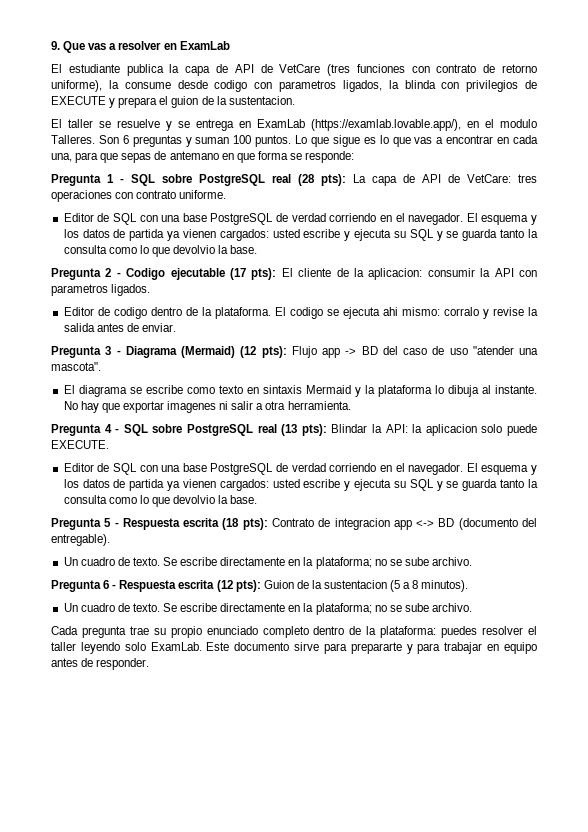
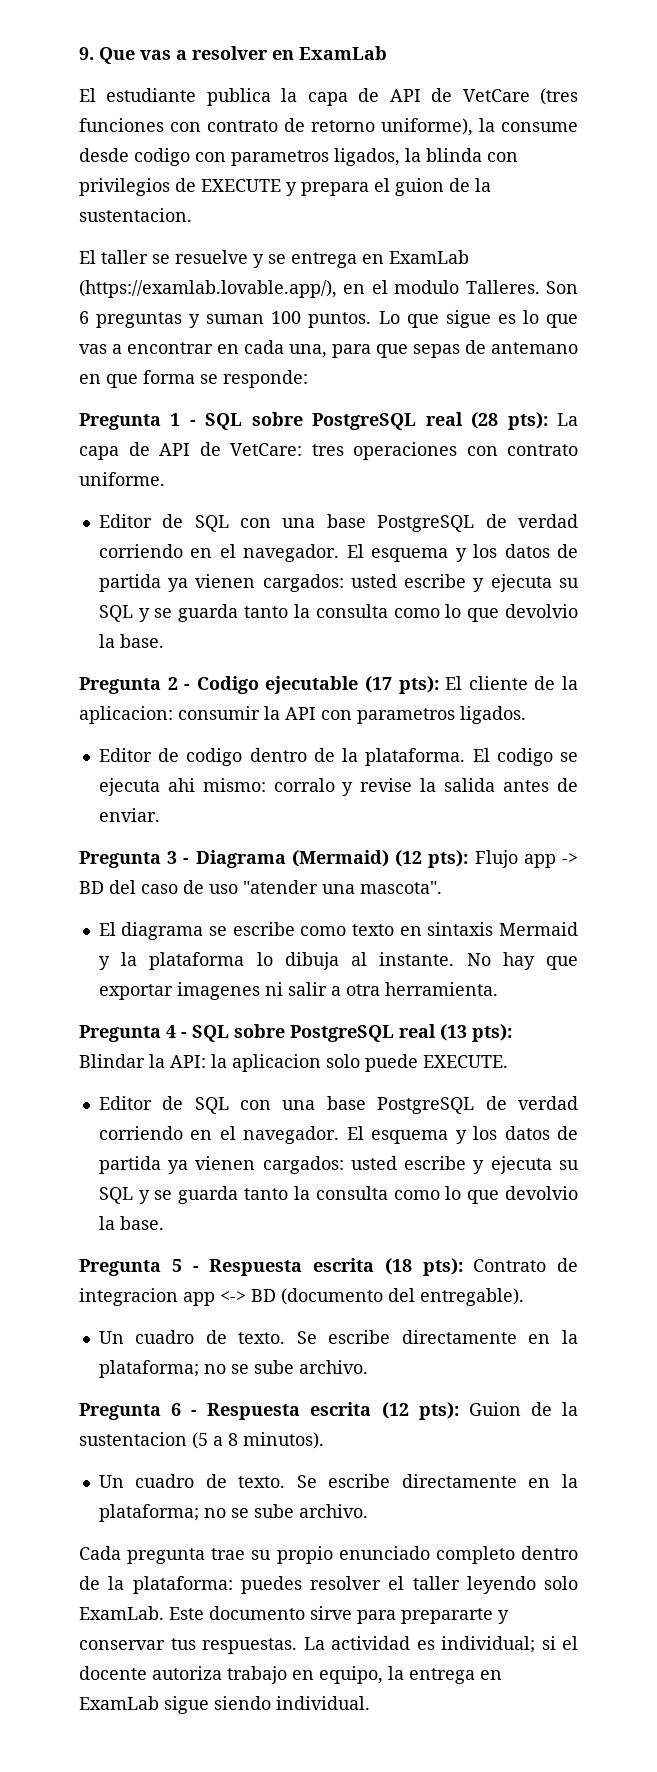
[417,642,538,654] [51,658,150,670] para trabajar en equipo antes de responder. -> [79,1636,578,1654] [79,1666,502,1684] [79,1696,370,1714] conservar tus respuestas. La actividad es individual; si el docente autoriza trabajo en equipo, la entrega en ExamLab sigue siendo individual.

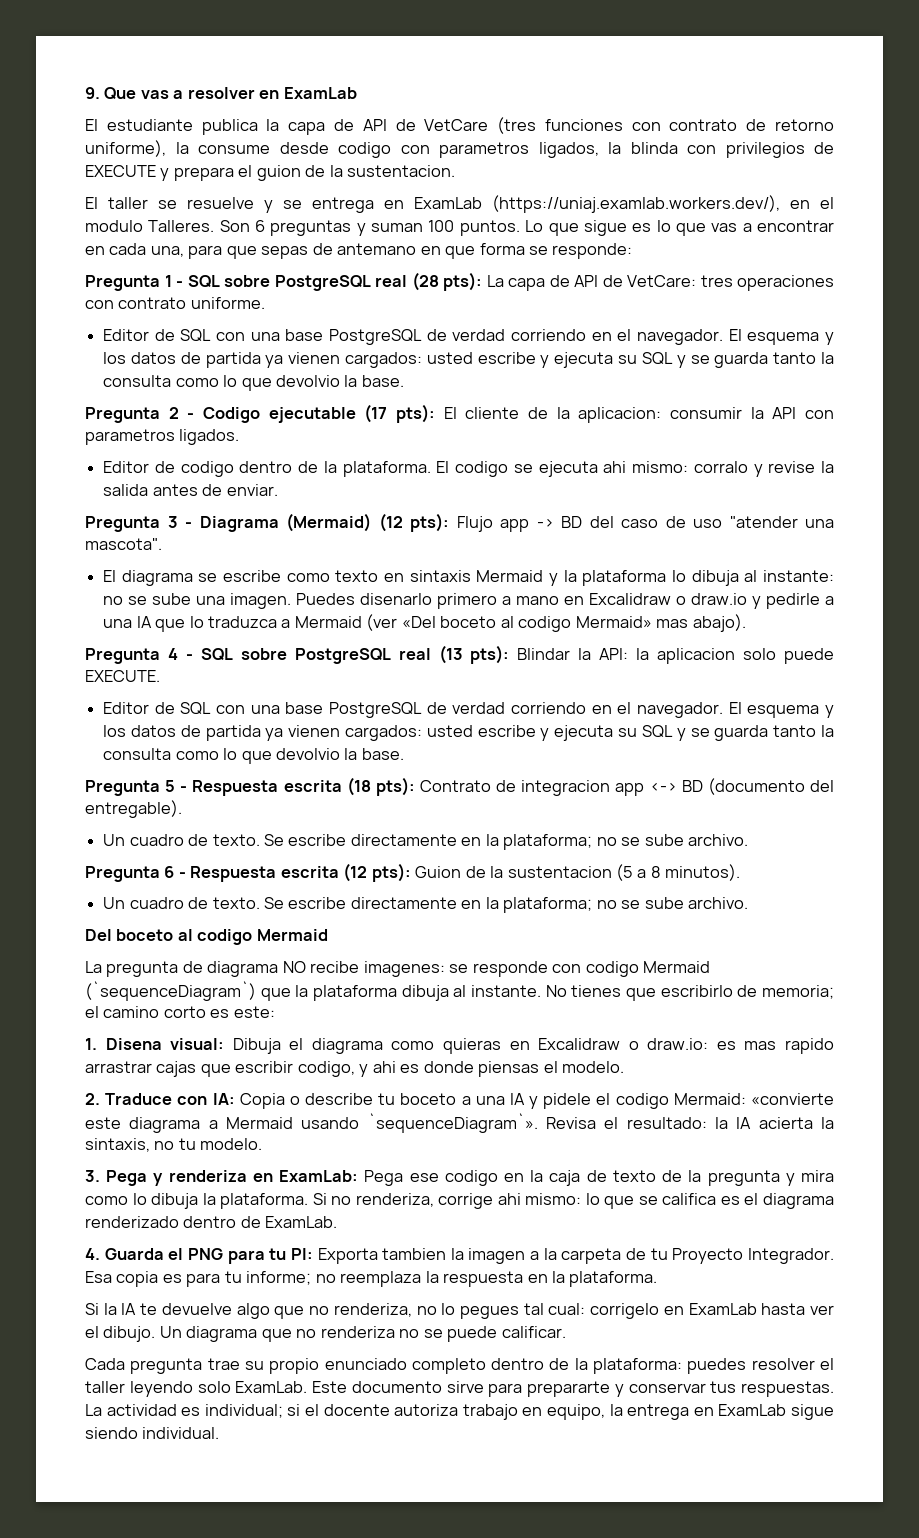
[79,280,337,298] (https://examlab.lovable.app/), -> [492,195,780,213] (https://uniaj.examlab.workers.dev/),
[379,952,579,970] [98,982,498,1000] instante. No hay que exportar imagenes ni salir a otra herramienta. -> [763,570,834,582] [103,593,835,609] [103,614,746,632] instante: no se sube una imagen. Puedes disenarlo primero a mano en Excalidraw o draw.io y pedirle a una IA que lo traduzca a Mermaid (ver «Del boceto al codigo Mermaid» mas abajo).
(368, 1511) none -> [85,929,328,945] [85,961,711,977] [85,981,834,1001] [85,1006,275,1018] [85,1038,834,1054] [85,1061,625,1077] [85,1093,834,1109] [85,1113,835,1133] [85,1138,263,1152] [85,1170,834,1186] [85,1193,834,1209] [85,1216,338,1228] [85,1248,834,1264] [85,1271,658,1287] [85,1303,834,1319] [85,1326,566,1342] // Del boceto al codigo Mermaid // La pregunta de diagrama NO recibe imagenes: se responde con codigo Mermaid (`sequenceDiagram`) que la plataforma dibuja al instante. No tienes que escribirlo de memoria; el camino corto es este: // 1. Disena visual: Dibuja el diagrama como quieras en Excalidraw o draw.io: es mas rapido arrastrar cajas que escribir codigo, y ahi es donde piensas el modelo. // 2. Traduce con IA: Copia o describe tu boceto a una IA y pidele el codigo Mermaid: «convierte este diagrama a Mermaid usando `sequenceDiagram`». Revisa el resultado: la IA acierta la sintaxis, no tu modelo. // 3. Pega y renderiza en ExamLab: Pega ese codigo en la caja de texto de la pregunta y mira como lo dibuja la plataforma. Si no renderiza, corrige ahi mismo: lo que se califica es el diagrama renderizado dentro de ExamLab. // 4. Guarda el PNG para tu PI: Exporta tambien la imagen a la carpeta de tu Proyecto Integrador. Esa copia es para tu informe; no reemplaza la respuesta en la plataforma. // Si la IA te devuelve algo que no renderiza, no lo pegues tal cual: corrigelo en ExamLab hasta ver el dibujo. Un diagrama que no renderiza no se puede calificar.

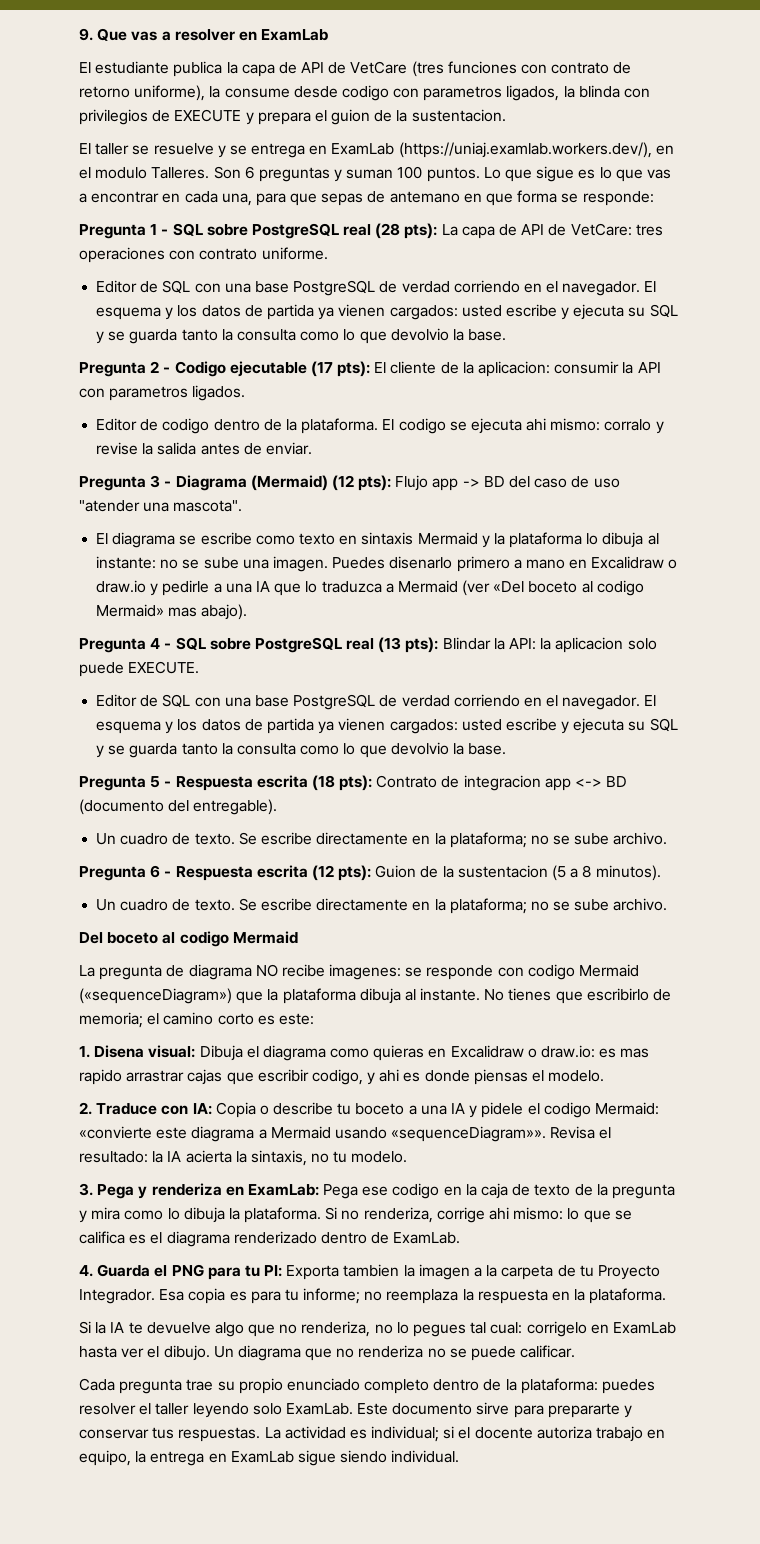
[85,981,256,1001] (`sequenceDiagram`) -> [79,988,232,1004] («sequenceDiagram»)
[367,1113,538,1133] `sequenceDiagram`». -> [391,1126,547,1142] «sequenceDiagram»».

